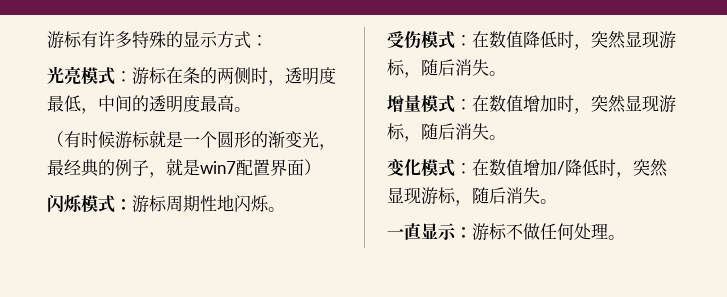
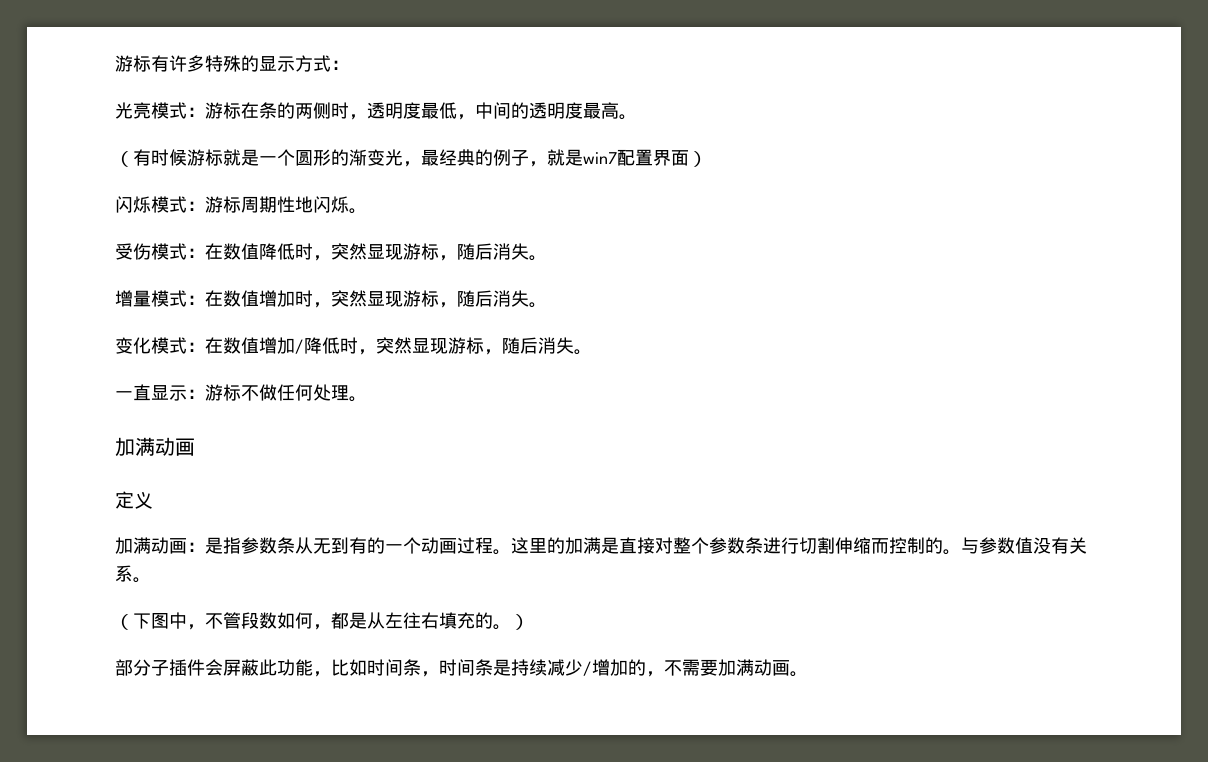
(625, 237) none -> [115,437,195,457] [115,491,153,509] [115,537,1087,555] [115,565,151,583] [115,612,529,630] [115,659,808,677] // 加满动画 // 定义 // 加满动画：是指参数条从无到有的一个动画过程。这里的加满是直接对整个参数条进行切割伸缩而控制的。与参数值没有关系。 // （下图中，不管段数如何，都是从左往右填充的。） // 部分子插件会屏蔽此功能，比如时间条，时间条是持续减少/增加的，不需要加满动画。

